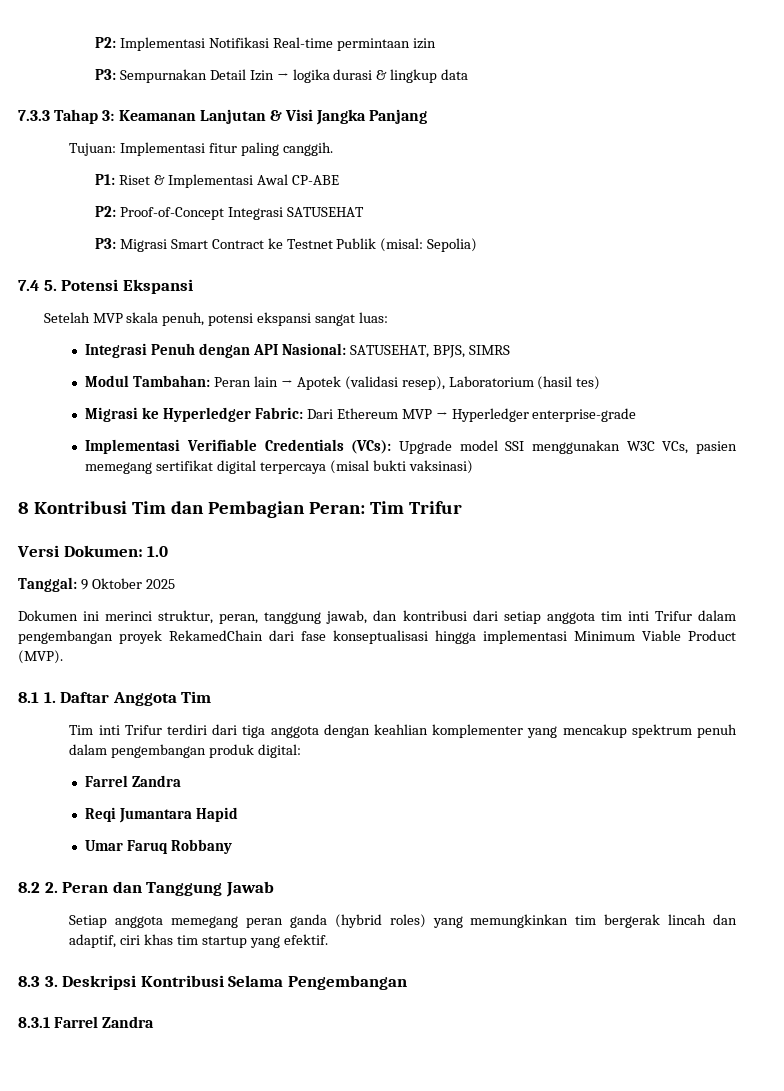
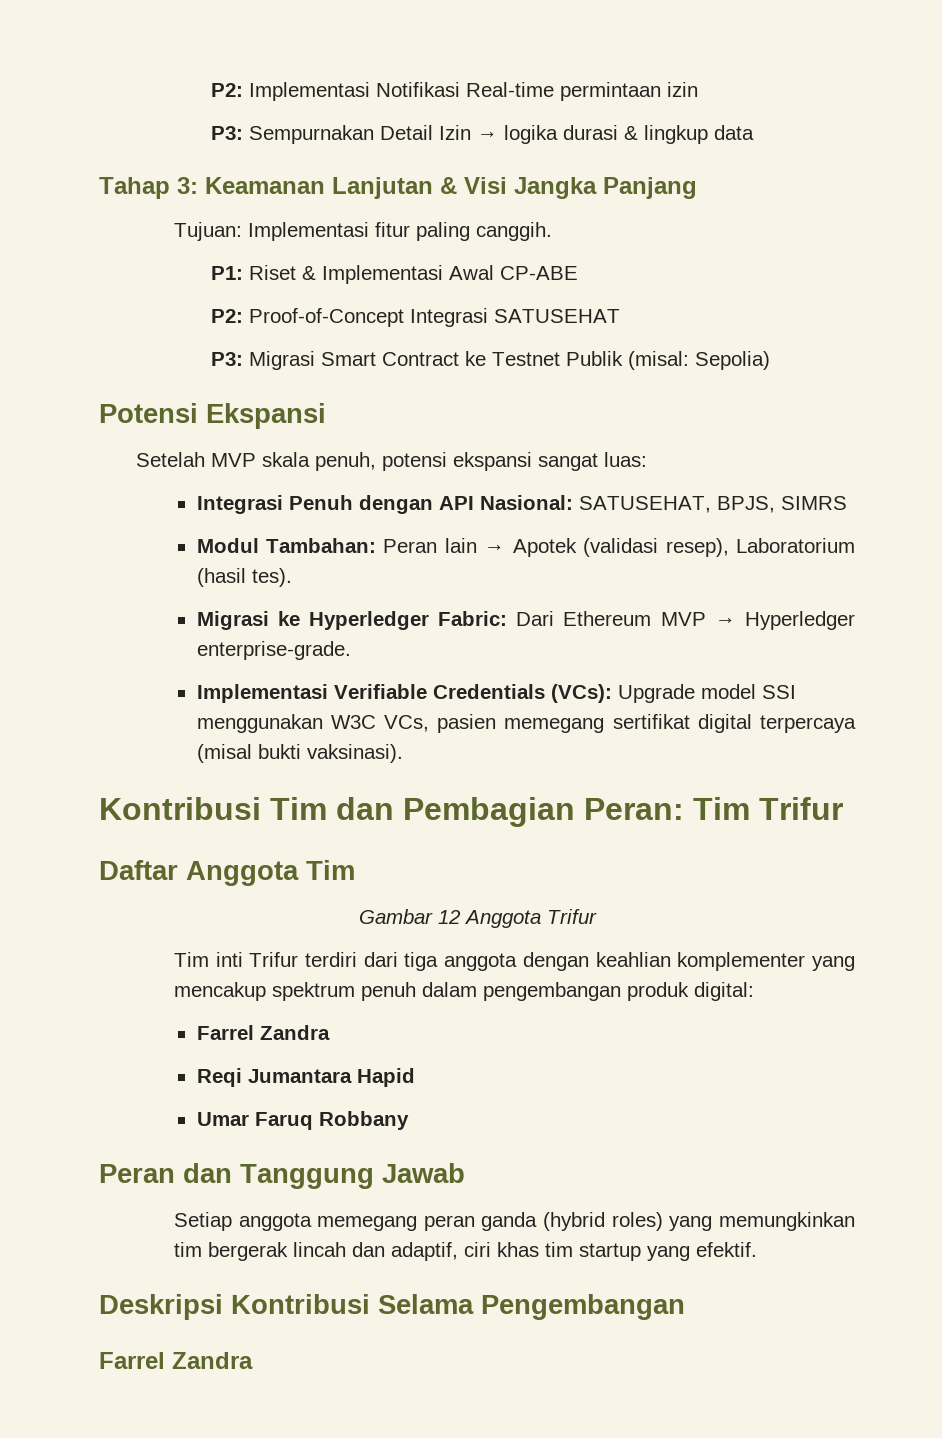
[18,110,50,121] 7.3.3 -> (755, 132) none
[18,280,57,291] 7.4 5. -> (771, 360) none
[576,376,601,390] tes) -> [251,568,292,587] tes).
[532,408,637,422] enterprise-grade -> [196,641,351,660] enterprise-grade.
[408,460,473,474] [18,502,29,514] vaksinasi) // 8 -> [306,744,403,763] vaksinasi). //
[17,545,169,557] [18,577,175,592] [18,610,737,624] [18,630,736,644] [18,650,63,664] [18,692,56,703] Versi Dokumen: 1.0 // Tanggal: 9 Oktober 2025 // Dokumen ini merinci struktur, peran, tanggung jawab, dan kontribusi dari setiap anggota tim inti Trifur dalam pengembangan proyek RekamedChain dari fase konseptualisasi hingga implementasi Minimum Viable Product (MVP). // 8.1 1. -> (843, 808) none
(212, 697) none -> [358,909,597,928] // Gambar 12 Anggota Trifur
[18,882,58,893] 8.2 2. -> (409, 1120) none
[18,976,58,987] 8.3 3. -> (757, 1249) none
[18,1017,50,1028] 8.3.1 -> (685, 1307) none

